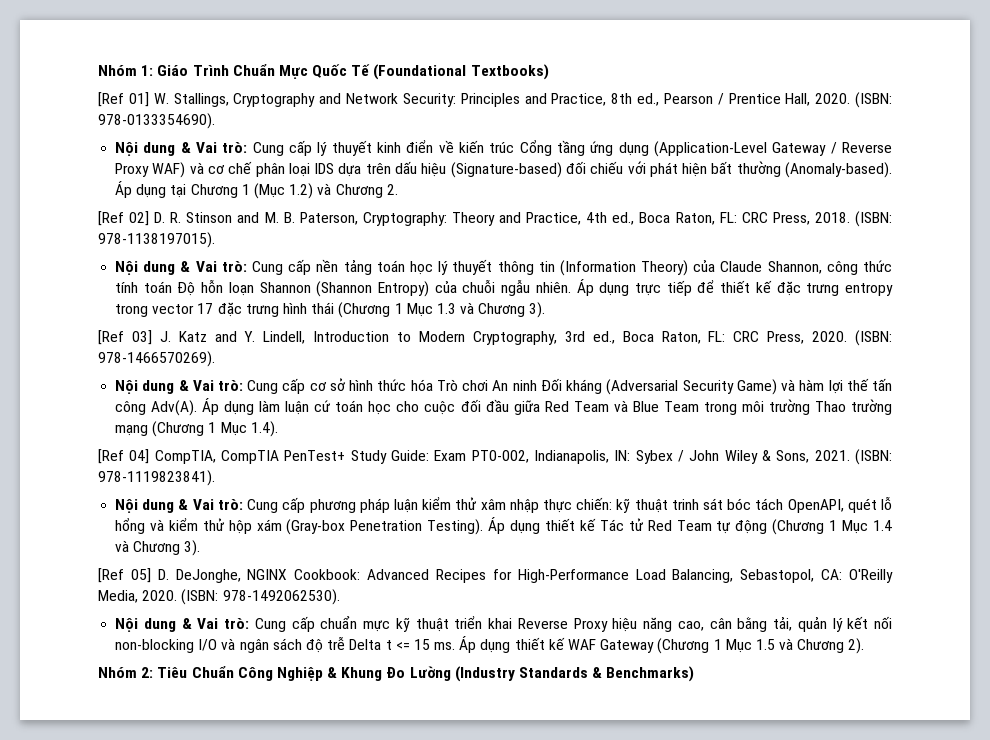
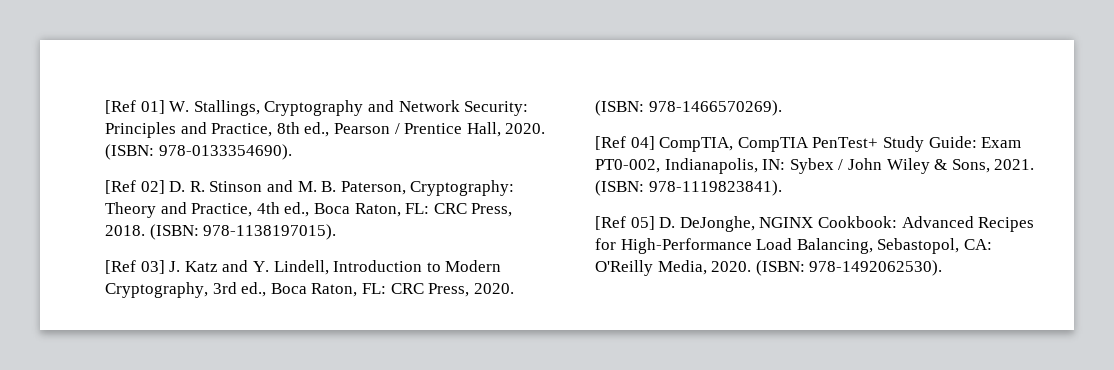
[98,64,549,80] Nhóm 1: Giáo Trình Chuẩn Mực Quốc Tế (Foundational Textbooks) // -> (105, 107) none
[115,140,892,157] [115,161,893,178] [115,181,398,199] // Nội dung & Vai trò: Cung cấp lý thuyết kinh điển về kiến trúc Cổng tầng ứng dụng (Application-Level Gateway / Reverse Proxy WAF) và cơ chế phân loại IDS dựa trên dấu hiệu (Signature-based) đối chiếu với phát hiện bất thường (Anomaly-based). Áp dụng tại Chương 1 (Mục 1.2) và Chương 2. -> (292, 152) none
[115,259,892,276] [115,279,893,297] [115,302,546,318] // Nội dung & Vai trò: Cung cấp nền tảng toán học lý thuyết thông tin (Information Theory) của Claude Shannon, công thức tính toán Độ hỗn loạn Shannon (Shannon Entropy) của chuỗi ngẫu nhiên. Áp dụng trực tiếp để thiết kế đặc trưng entropy trong vector 17 đặc trưng hình thái (Chương 1 Mục 1.3 và Chương 3). -> (337, 232) none
[115,378,893,395] [115,398,893,416] [115,421,278,437] // Nội dung & Vai trò: Cung cấp cơ sở hình thức hóa Trò chơi An ninh Đối kháng (Adversarial Security Game) và hàm lợi thế tấn công Adv(A). Áp dụng làm luận cứ toán học cho cuộc đối đầu giữa Red Team và Blue Team trong môi trường Thao trường mạng (Chương 1 Mục 1.4). -> (782, 108) none
[115,496,892,513] [115,517,892,535] [115,540,201,556] // Nội dung & Vai trò: Cung cấp phương pháp luận kiểm thử xâm nhập thực chiến: kỹ thuật trinh sát bóc tách OpenAPI, quét lỗ hổng và kiểm thử hộp xám (Gray-box Penetration Testing). Áp dụng thiết kế Tác tử Red Team tự động (Chương 1 Mục 1.4 và Chương 3). -> (782, 188) none
[115,616,893,632] [115,636,865,654] [98,666,695,682] // Nội dung & Vai trò: Cung cấp chuẩn mực kỹ thuật triển khai Reverse Proxy hiệu năng cao, cân bằng tải, quản lý kết nối non-blocking I/O và ngân sách độ trễ Delta t <= 15 ms. Áp dụng thiết kế WAF Gateway (Chương 1 Mục 1.5 và Chương 2). // Nhóm 2: Tiêu Chuẩn Công Nghiệp & Khung Đo Lường (Industry Standards & Benchmarks) -> (943, 268) none

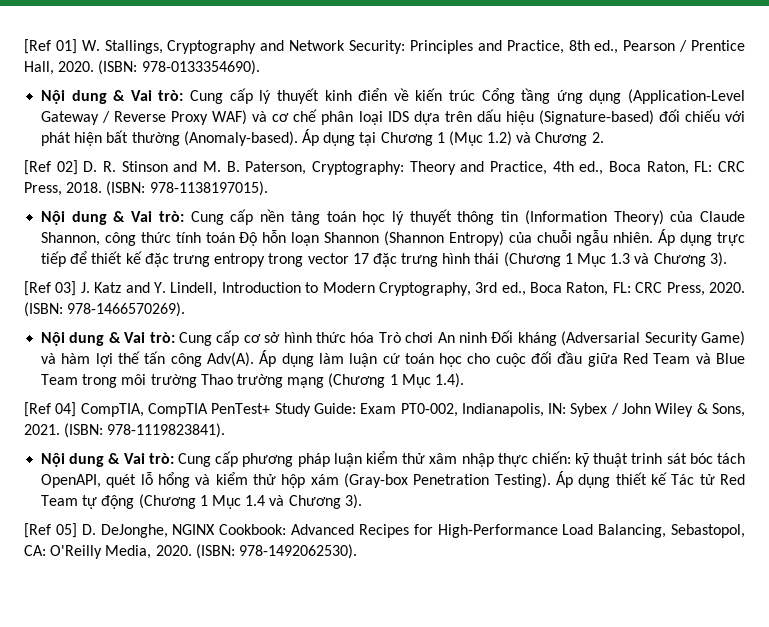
(292, 152) none -> [41,88,746,104] [41,109,746,125] [41,129,604,146] // Nội dung & Vai trò: Cung cấp lý thuyết kinh điển về kiến trúc Cổng tầng ứng dụng (Application-Level Gateway / Reverse Proxy WAF) và cơ chế phân loại IDS dựa trên dấu hiệu (Signature-based) đối chiếu với phát hiện bất thường (Anomaly-based). Áp dụng tại Chương 1 (Mục 1.2) và Chương 2.
(337, 232) none -> [41,209,745,225] [41,229,745,246] [41,251,727,267] // Nội dung & Vai trò: Cung cấp nền tảng toán học lý thuyết thông tin (Information Theory) của Claude Shannon, công thức tính toán Độ hỗn loạn Shannon (Shannon Entropy) của chuỗi ngẫu nhiên. Áp dụng trực tiếp để thiết kế đặc trưng entropy trong vector 17 đặc trưng hình thái (Chương 1 Mục 1.3 và Chương 3).
(782, 108) none -> [41,330,745,346] [41,350,746,367] [41,373,464,388] // Nội dung & Vai trò: Cung cấp cơ sở hình thức hóa Trò chơi An ninh Đối kháng (Adversarial Security Game) và hàm lợi thế tấn công Adv(A). Áp dụng làm luận cứ toán học cho cuộc đối đầu giữa Red Team và Blue Team trong môi trường Thao trường mạng (Chương 1 Mục 1.4).
(782, 188) none -> [41,451,745,467] [41,471,745,488] [41,494,362,509] // Nội dung & Vai trò: Cung cấp phương pháp luận kiểm thử xâm nhập thực chiến: kỹ thuật trinh sát bóc tách OpenAPI, quét lỗ hổng và kiểm thử hộp xám (Gray-box Penetration Testing). Áp dụng thiết kế Tác tử Red Team tự động (Chương 1 Mục 1.4 và Chương 3).

